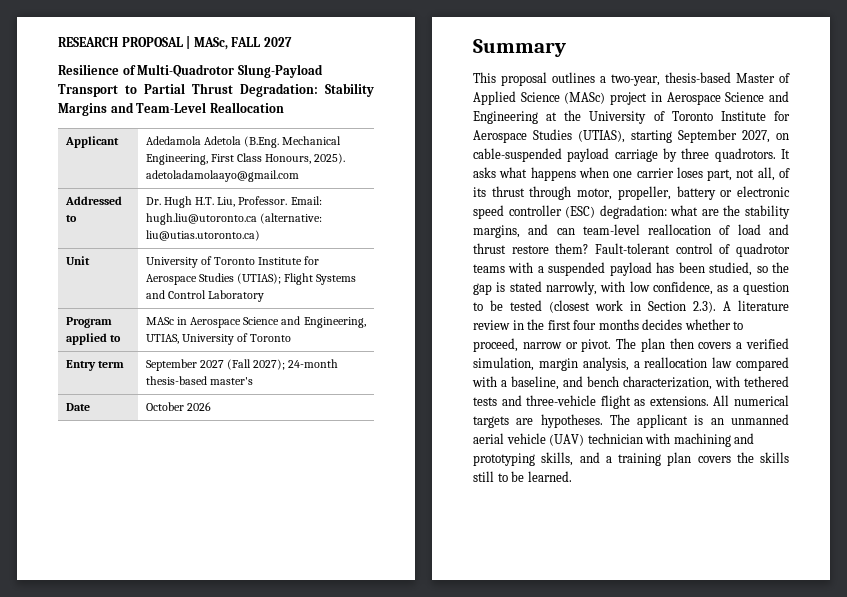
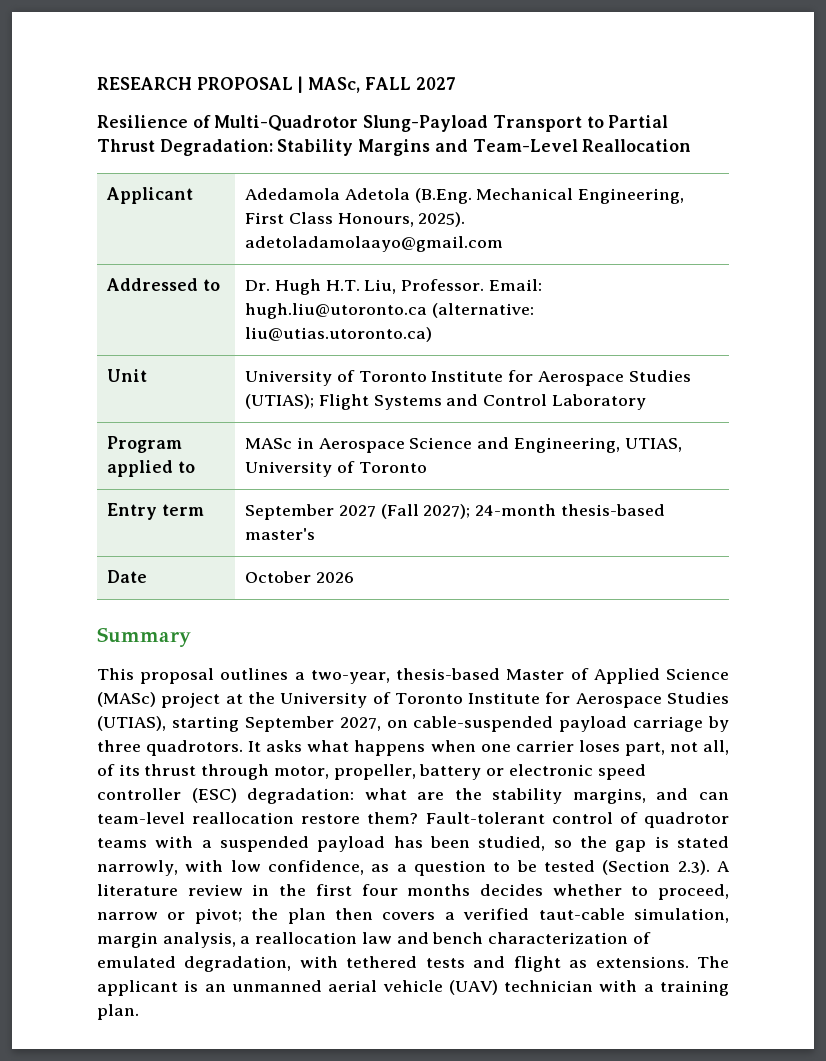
[650,91,789,105] [473,111,538,124] in Aerospace Science and Engineering -> (221, 700) none
[719,224,789,235] [473,243,506,254] of load and thrust -> (295, 818) none
[549,300,686,313] (closest work in Section -> [602,860,671,875] (Section
[581,338,637,352] pivot. The -> [194,908,279,924] pivot; the
(789, 343) none -> [538,908,625,920] taut-cable
[736,357,789,371] [472,376,712,390] compared with a baseline, and bench characterization, -> [396,932,651,944] [97,956,292,972] and bench characterization of emulated degradation,
[526,395,597,406] three-vehicle -> (506, 962) none
[713,395,789,406] [473,414,603,428] All numerical targets are hypotheses. -> (689, 962) none
[673,433,755,447] [473,452,789,466] [473,471,572,482] machining and prototyping skills, and a training plan covers the skills still to be learned. -> [643,980,729,996] [97,1004,139,1020] a training plan.

